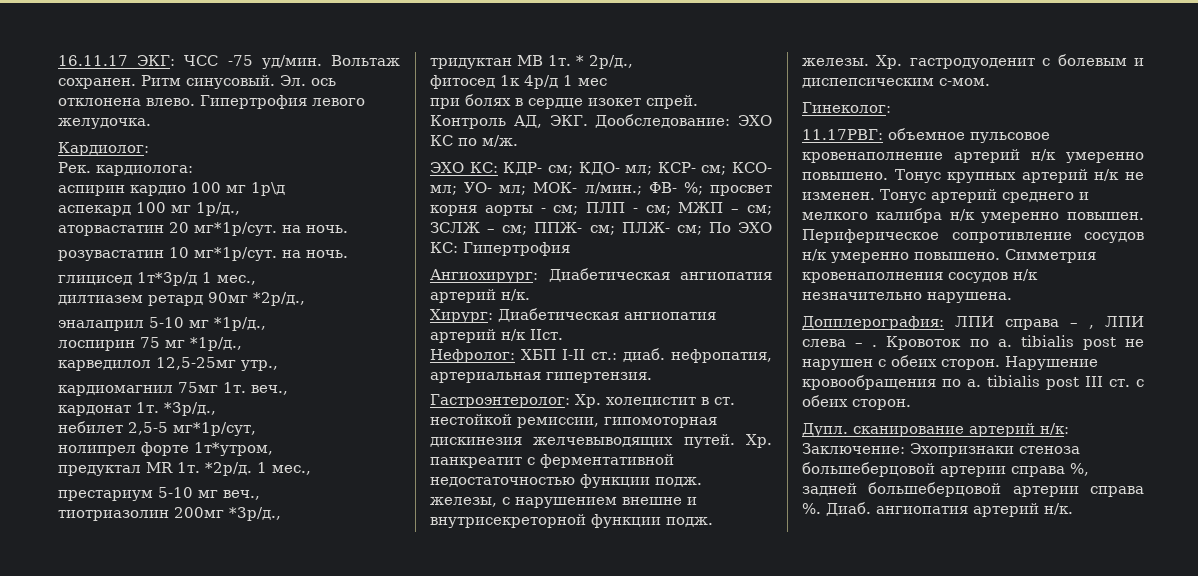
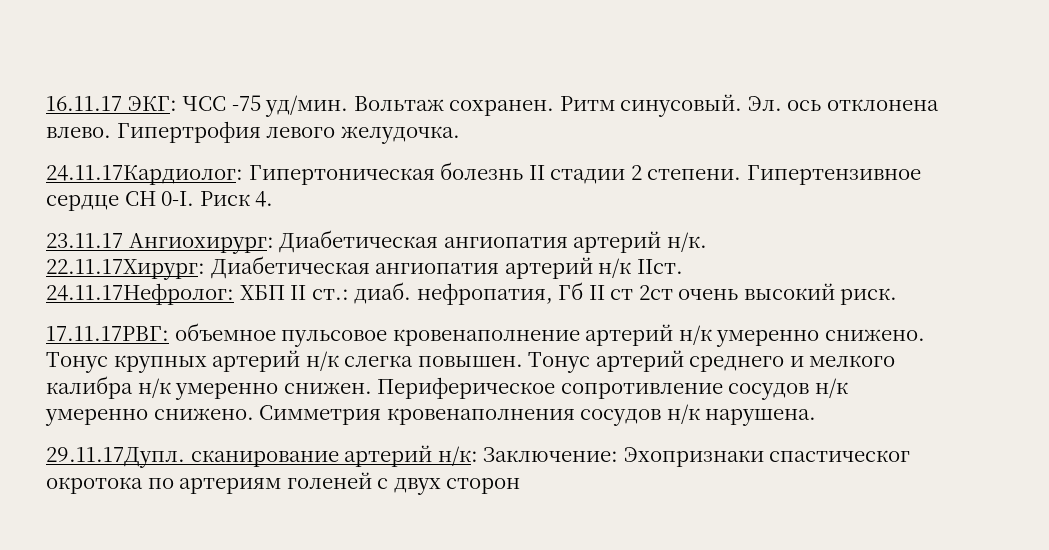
[58,142,149,156] [58,162,193,176] [58,182,285,196] [58,202,240,216] [58,222,348,236] [58,247,348,261] [58,272,256,286] [58,292,305,306] [58,317,266,331] [58,337,242,351] [58,357,278,371] [58,382,288,396] [58,402,216,416] [58,421,256,436] [58,442,273,456] [58,462,311,476] [58,487,260,501] [58,507,281,521] [430,55,633,69] [430,75,607,89] [430,94,698,109] [430,114,772,129] [430,135,518,147] [430,162,772,175] [430,182,772,196] [430,202,772,216] [430,222,772,235] [430,242,570,256] Кардиолог: // Рек. кардиолога: // аспирин кардио 100 мг 1р\д // аспекард 100 мг 1р/д., // аторвастатин 20 мг*1р/сут. на ночь. // розувастатин 10 мг*1р/сут. на ночь. // глицисед 1т*3р/д 1 мес., // дилтиазем ретард 90мг *2р/д., // эналаприл 5-10 мг *1р/д., // лоспирин 75 мг *1р/д., // карведилол 12,5-25мг утр., // кардиомагнил 75мг 1т. веч., // кардонат 1т. *3р/д., // небилет 2,5-5 мг*1р/сут, // нолипрел форте 1т*утром, // предуктал МR 1т. *2р/д. 1 мес., // престариум 5-10 мг веч., // тиотриазолин 200мг *3р/д., // тридуктан МВ 1т. * 2р/д., // фитосед 1к 4р/д 1 мес // при болях в сердце изокет спрей. Контроль АД, ЭКГ. Дообследование: ЭХО КС по м/ж. // ЭХО КС: КДР- см; КДО- мл; КСР- см; КСО- мл; УО- мл; МОК- л/мин.; ФВ- %; просвет корня аорты - см; ПЛП - см; МЖП – см; ЗСЛЖ – см; ППЖ- см; ПЛЖ- см; По ЭХО КС: Гипертрофия // -> [46,162,921,185] [46,191,274,211] [46,233,123,248] 24.11.17Кардиолог: Гипертоническая болезнь II стадии 2 степени. Гипертензивное сердце СН 0-I. Риск 4. // 23.11.17
[430,309,493,323] Хирург: -> [46,259,205,280] 22.11.17Хирург:
[430,348,772,363] [430,372,652,383] [430,394,735,408] [430,414,717,428] [430,434,772,448] [430,454,674,468] [430,474,702,488] [430,497,697,508] [430,514,713,528] [802,54,1144,69] [802,78,990,88] [802,102,891,113] [802,129,883,140] Нефролог: ХБП I-II ст.: диаб. нефропатия, артериальная гипертензия. // Гастроэнтеролог: Хр. холецистит в ст. нестойкой ремиссии, гипомоторная дискинезия желчевыводящих путей. Хр. панкреатит с ферментативной недостаточностью функции подж. железы, с нарушением внешне и внутрисекреторной функции подж. железы. Хр. гастродуоденит с болевым и диспепсическим с-мом. // Гинеколог: // 11.17РВГ: -> [46,282,898,305] [46,326,169,341] 24.11.17Нефролог: ХБП II ст.: диаб. нефропатия, Гб II ст 2ст очень высокий риск. // 17.11.17РВГ:
[802,172,888,180] повышено. -> [824,329,925,341] снижено.
[1125,172,1144,180] [802,192,875,200] не изменен. -> [344,355,523,367] слегка повышен.
[1067,212,1144,220] повышен. -> [283,382,372,394] снижен.
[914,252,1000,260] повышено. -> [153,408,254,420] снижено.
[802,292,922,300] незначительно -> (700, 414) none
[802,316,1144,330] [802,335,1144,350] [802,355,1098,370] [802,375,1144,390] [802,395,911,410] [802,423,848,437] Допплерография: ЛПИ справа – , ЛПИ слева – . Кровоток по а. tibialis роst не нарушен с обеих сторон. Нарушение кровообращения по а. tibialis роst III ст. с обеих сторон. // Дупл. -> [46,447,185,468] 29.11.17Дупл.
[1019,446,1080,454] [802,462,1089,477] [802,482,1144,497] [802,502,1073,517] стеноза большеберцовой артерии справа %, задней большеберцовой артерии справа %. Диаб. ангиопатия артерий н/к. -> [769,450,911,462] [46,472,521,495] спастическог окротока по артериям голеней с двух сторон

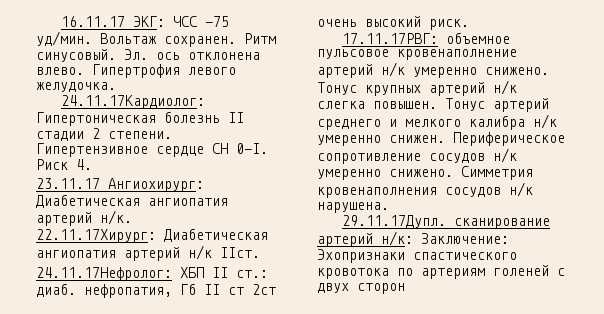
[769,450,911,462] [46,477,143,494] спастическог окротока -> [413,252,517,260] [317,268,389,279] спастического кровотока

